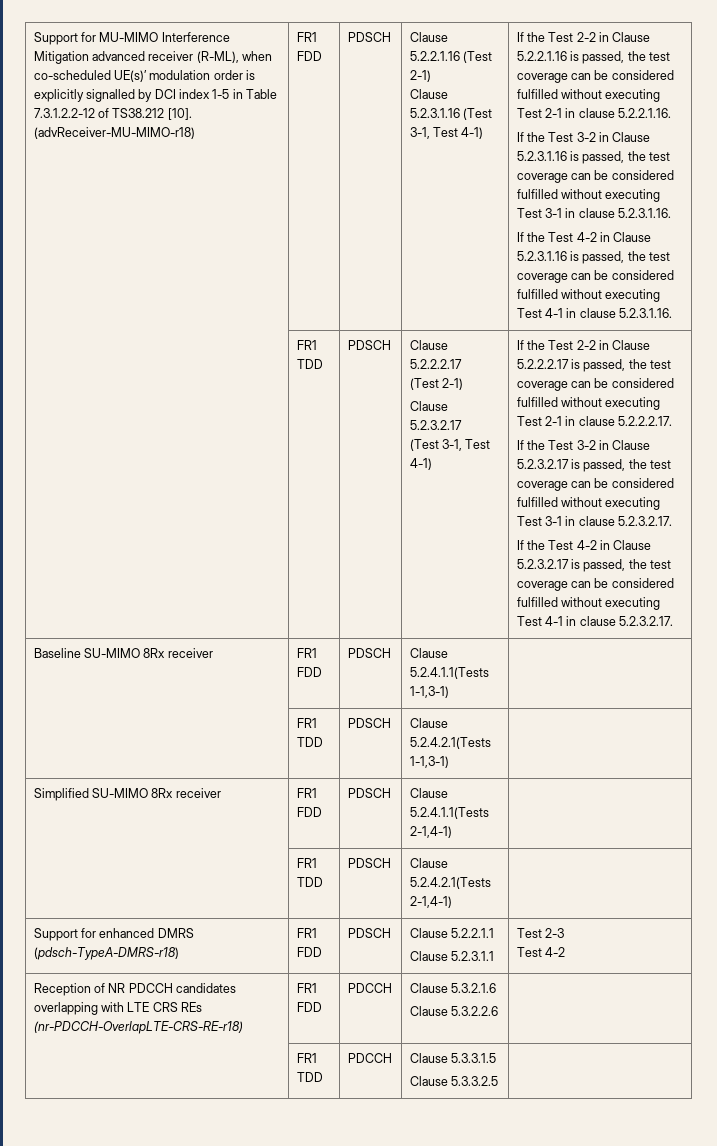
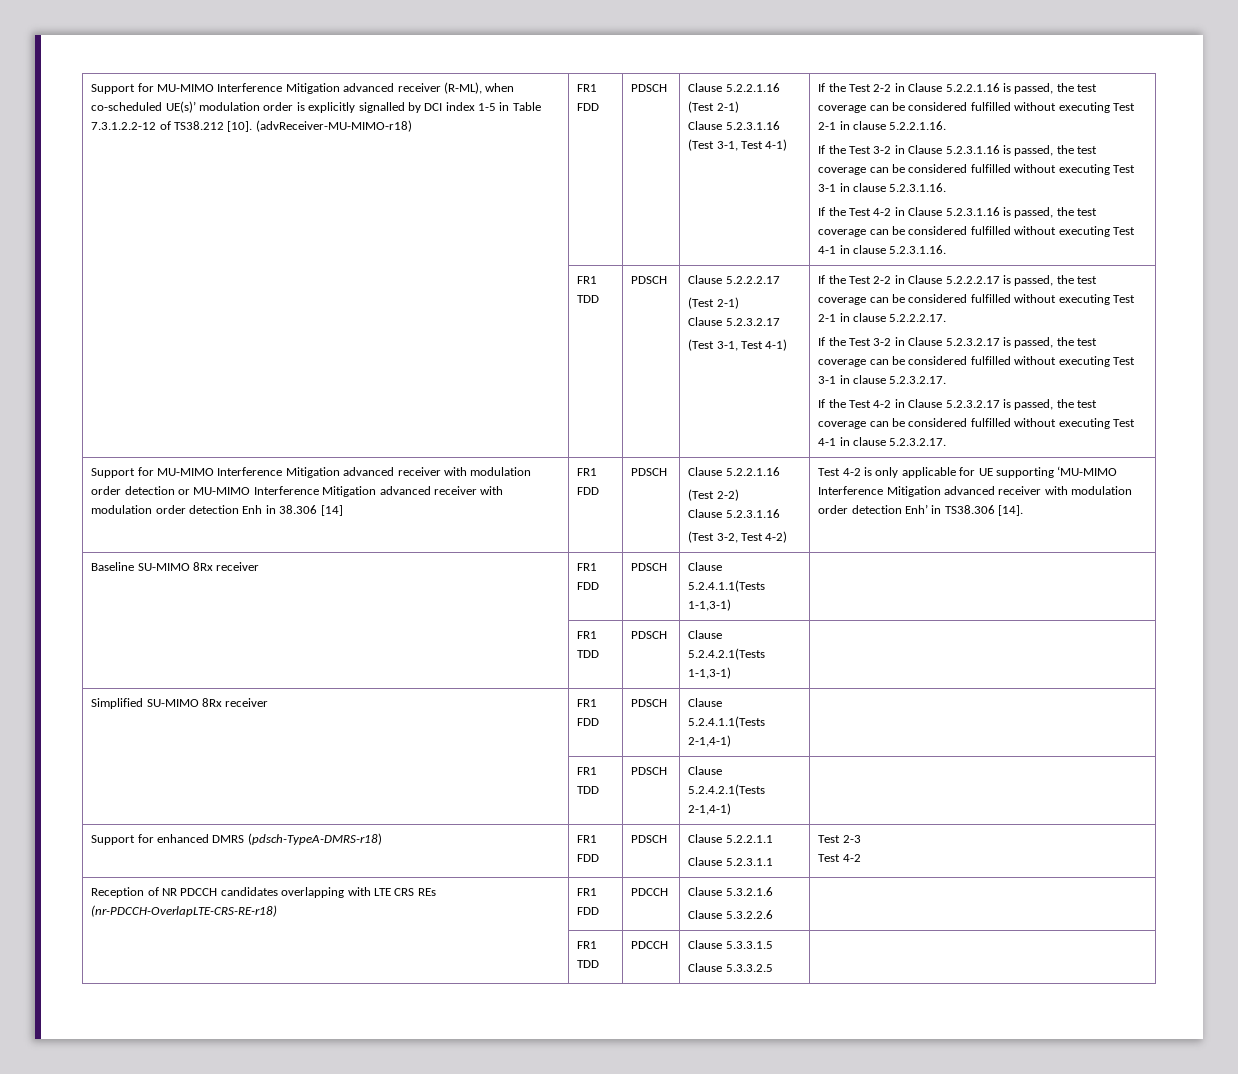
(674, 621) none -> [91,467,532,478] [91,486,504,497] [91,505,343,516] [577,468,598,476] [577,487,600,495] [631,468,668,476] [688,467,780,476] [688,489,739,501] [688,509,780,518] [688,531,788,543] [818,466,1118,478] [818,486,1133,497] [818,504,1024,516] // Support for MU-MIMO Interference Mitigation advanced receiver with modulation order detection or MU-MIMO Interference Mitigation advanced receiver with modulation order detection Enh in 38.306 [14] | FR1 FDD | PDSCH | Clause 5.2.2.1.16 // (Test 2-2) // Clause 5.2.3.1.16 // (Test 3-2, Test 4-2) | Test 4-2 is only applicable for UE supporting ‘MU-MIMO Interference Mitigation advanced receiver with modulation order detection Enh’ in TS38.306 [14].

